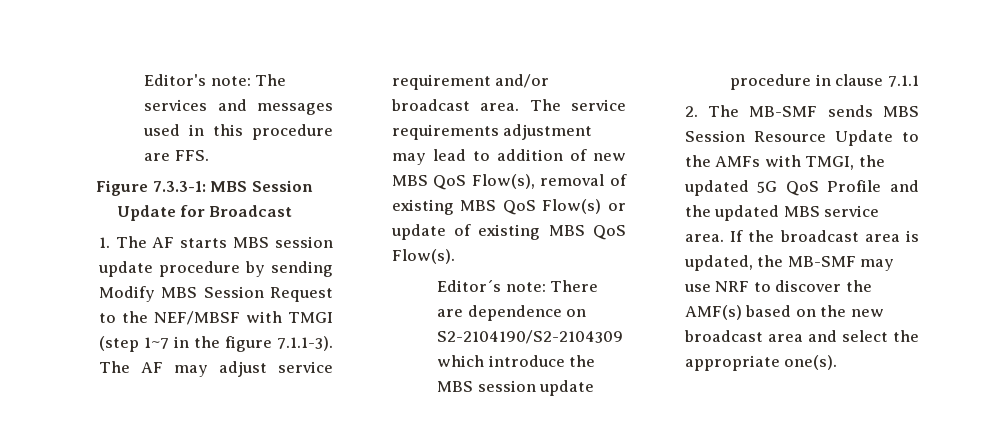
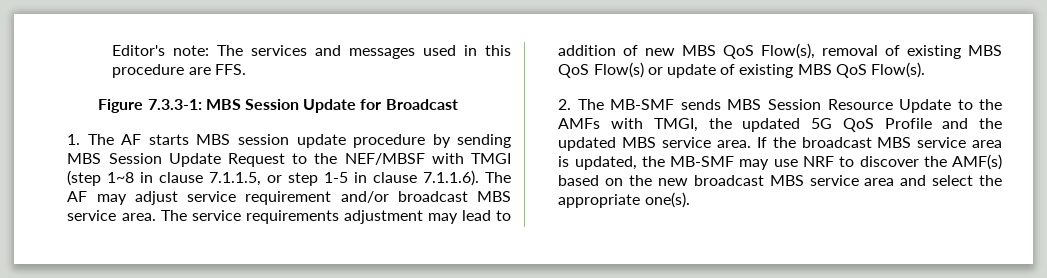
[98,286,264,302] Modify MBS Session -> [67,153,221,167] MBS Session Update
[143,336,333,352] 1~7 in the figure 7.1.1-3). -> [107,170,480,186] 1~8 in clause 7.1.1.5, or step 1-5 in clause 7.1.1.6).
(470, 105) none -> [476,191,511,202] [67,210,117,221] MBS service
[437,280,599,292] [437,305,587,321] [437,330,624,344] [437,355,596,367] [437,380,595,396] [730,74,919,90] // Editor´s note: There are dependence on S2-2104190/S2-2104309 which introduce the MBS session update procedure in clause 7.1.1 -> (925, 70) none
(859, 236) none -> [877,137,967,148] MBS service
(763, 336) none -> [769,175,859,186] MBS service

